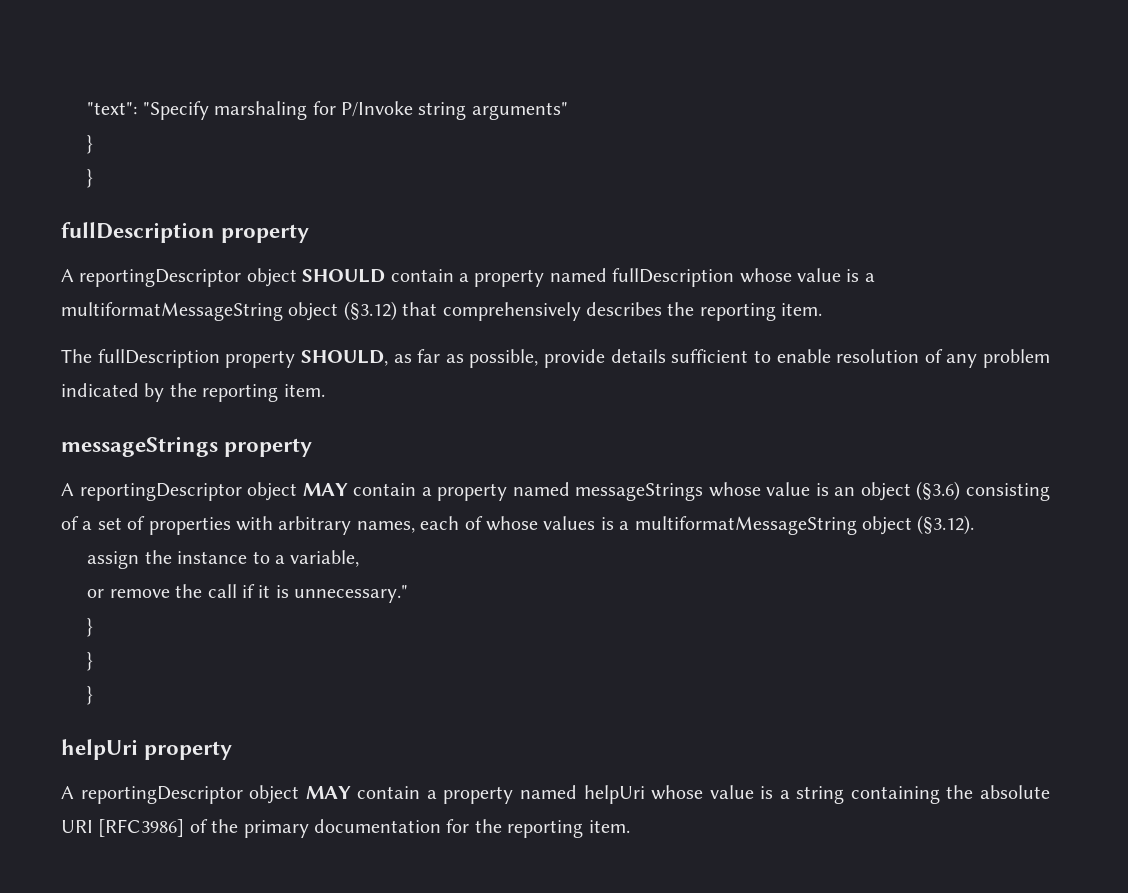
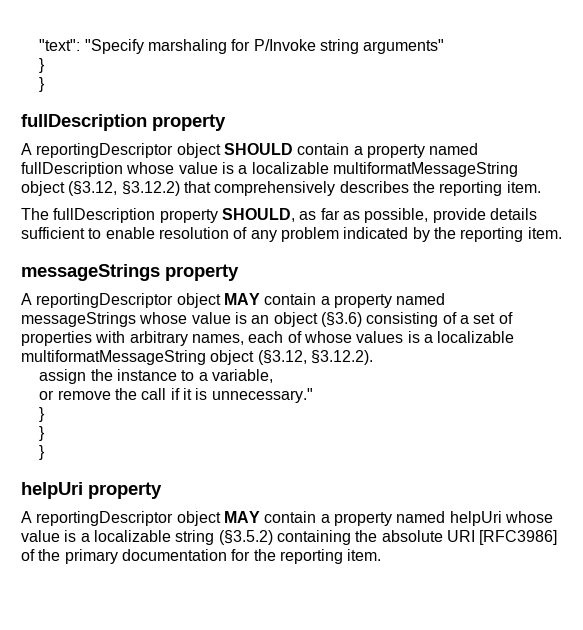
[61,301,397,321] multiformatMessageString object (§3.12) -> [251,162,518,177] [21,181,180,196] localizable multiformatMessageString object (§3.12, §3.12.2)
[634,515,975,535] multiformatMessageString object (§3.12). -> [437,331,515,343] [21,350,373,365] localizable multiformatMessageString object (§3.12, §3.12.2).
[796,786,845,804] string -> [93,530,273,545] localizable string (§3.5.2)

